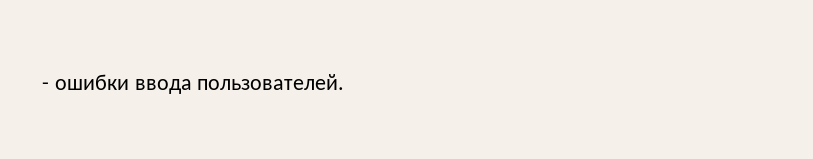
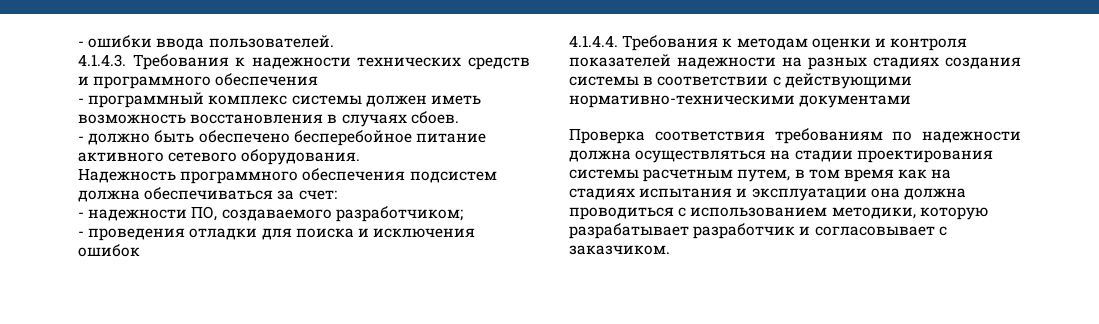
(345, 82) none -> [78,54,530,70] [78,73,319,89] [78,92,481,108] [78,111,459,127] [78,130,486,146] [78,149,361,165] [78,168,497,184] [78,187,337,202] [78,206,463,222] [78,228,476,241] [78,244,140,257] [569,35,968,51] [569,54,1021,70] [569,73,912,89] [569,95,912,108] [569,128,1021,144] [569,150,993,163] [569,169,952,182] [569,188,966,201] [569,207,988,220] [569,223,947,239] [569,245,670,255] // 4.1.4.3. Требования к надежности технических средств и программного обеспечения // - программный комплекс системы должен иметь возможность восстановления в случаях сбоев. // - должно быть обеспечено бесперебойное питание активного сетевого оборудования. // Надежность программного обеспечения подсистем должна обеспечиваться за счет: // - надежности ПО, создаваемого разработчиком; // - проведения отладки для поиска и исключения ошибок // 4.1.4.4. Требования к методам оценки и контроля показателей надежности на разных стадиях создания системы в соответствии с действующими нормативно-техническими документами // Проверка соответствия требованиям по надежности должна осуществляться на стадии проектирования системы расчетным путем, в том время как на стадиях испытания и эксплуатации она должна проводиться с использованием методики, которую разрабатывает разработчик и согласовывает с заказчиком.

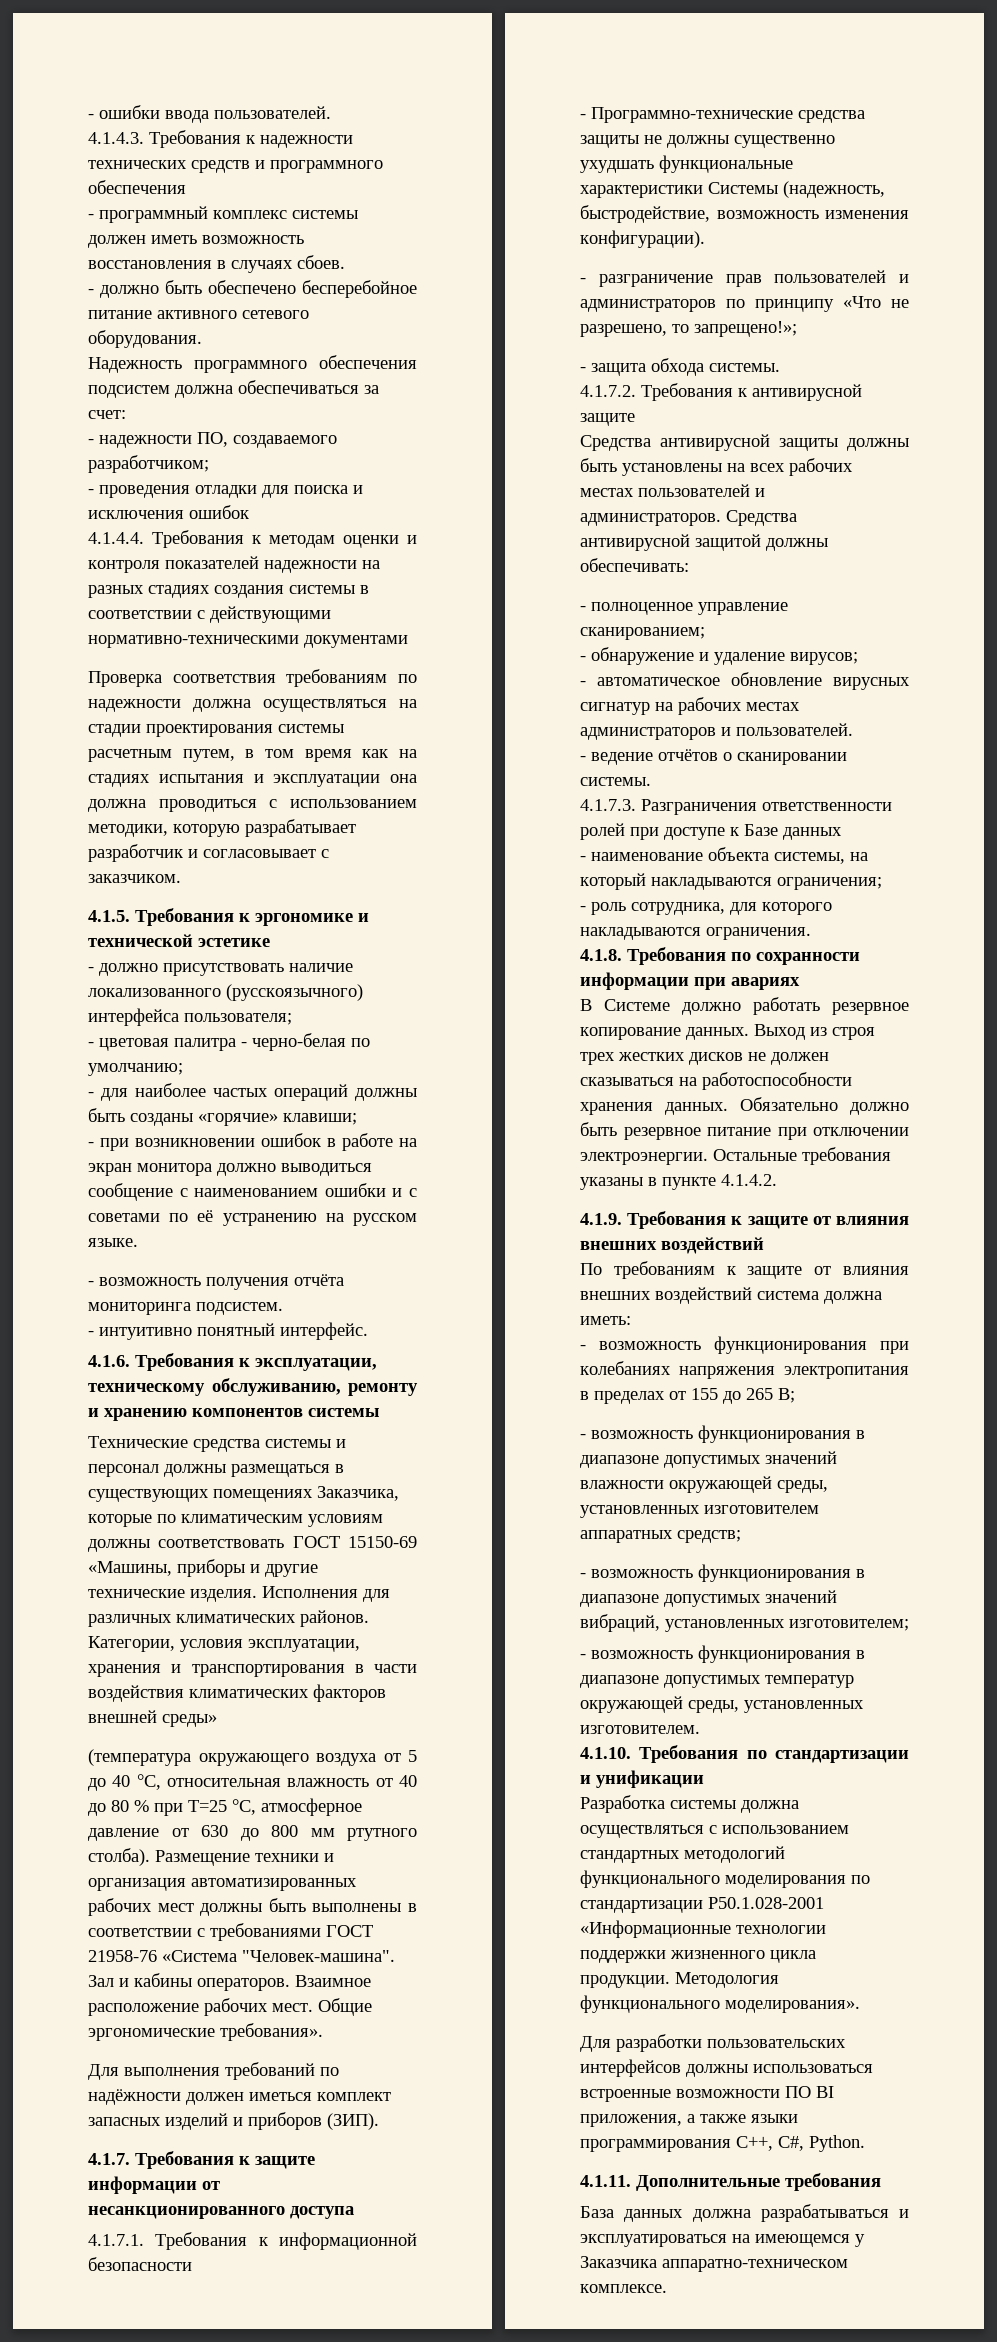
(670, 250) none -> [88,908,369,926] [88,934,270,947] [88,963,353,976] [88,984,363,1001] [88,1008,292,1026] [88,1033,370,1051] [88,1063,183,1076] [88,1083,417,1101] [88,1108,357,1126] [88,1133,417,1151] [88,1163,372,1176] [88,1183,417,1201] [88,1210,417,1226] [88,1238,138,1247] [88,1274,344,1290] [88,1302,283,1315] [88,1322,368,1340] [88,1353,377,1371] [88,1378,418,1396] [88,1408,379,1421] [88,1436,346,1452] [88,1464,344,1477] [88,1486,399,1502] [88,1514,383,1527] [88,1536,417,1552] [88,1559,318,1577] [88,1586,390,1602] [88,1610,369,1627] [88,1636,360,1652] [88,1664,417,1677] [88,1684,386,1702] [88,1710,217,1727] [88,1749,417,1766] [88,1774,417,1791] [88,1798,362,1816] [88,1825,417,1841] [88,1848,334,1866] [88,1878,357,1891] [88,1898,417,1916] [88,1923,373,1941] [88,1950,395,1962] [88,1973,371,1991] [88,1998,372,2016] [88,2023,323,2041] [88,2062,339,2080] [88,2089,391,2105] [88,2112,379,2130] [88,2151,315,2169] [88,2176,220,2194] [88,2206,354,2219] [88,2232,417,2250] [88,2257,192,2271] [580,107,865,123] [580,135,835,148] [580,155,793,173] [580,181,885,198] [580,205,909,223] [580,230,705,248] [580,270,909,287] [580,296,909,312] [580,321,797,337] [580,358,780,376] [580,383,862,401] [580,413,635,426] [580,434,909,451] [580,458,853,476] [580,484,765,497] [580,510,797,526] [580,534,828,551] [580,558,689,572] [580,602,788,615] [580,627,705,640] [580,647,858,665] [580,672,910,690] [580,697,800,715] [580,723,853,740] [580,749,847,765] [580,777,651,786] [580,799,892,815] [580,823,842,840] [580,847,868,864] [580,873,882,890] [580,902,832,915] [580,927,811,940] [580,947,860,965] [580,972,800,990] [580,997,909,1015] [580,1024,875,1040] [580,1052,829,1065] [580,1072,852,1090] [580,1097,909,1115] [580,1122,909,1140] [580,1147,891,1165] [580,1174,777,1190] [580,1211,909,1229] [580,1237,764,1254] [580,1261,909,1279] [580,1287,882,1304] [580,1316,631,1325] [580,1336,909,1354] [580,1361,909,1379] [580,1388,795,1404] [580,1425,865,1443] [580,1451,837,1468] [580,1476,828,1493] [580,1505,819,1518] [580,1530,741,1543] [580,1564,865,1582] [580,1590,837,1607] [580,1614,909,1632] [580,1645,865,1663] [580,1675,854,1688] [580,1696,864,1713] [580,1725,700,1734] [580,1745,909,1763] [580,1770,704,1788] [580,1795,799,1813] [580,1825,849,1838] [580,1846,785,1863] [580,1870,870,1888] [580,1897,824,1913] [580,1920,826,1938] [580,1950,816,1963] [580,1972,779,1988] [580,1995,860,2013] [580,2034,846,2052] [580,2059,873,2077] [580,2086,834,2102] [580,2114,798,2127] [580,2135,865,2152] [580,2173,881,2191] [580,2204,909,2222] [580,2234,865,2247] [580,2256,848,2272] [580,2284,667,2293] // 4.1.5. Требования к эргономике и технической эстетике // - должно присутствовать наличие локализованного (русскоязычного) интерфейса пользователя; // - цветовая палитра - черно-белая по умолчанию; // - для наиболее частых операций должны быть созданы «горячие» клавиши; // - при возникновении ошибок в работе на экран монитора должно выводиться сообщение с наименованием ошибки и с советами по её устранению на русском языке. // - возможность получения отчёта мониторинга подсистем. // - интуитивно понятный интерфейс. // 4.1.6. Требования к эксплуатации, техническому обслуживанию, ремонту и хранению компонентов системы // Технические средства системы и персонал должны размещаться в существующих помещениях Заказчика, которые по климатическим условиям должны соответствовать ГОСТ 15150-69 «Машины, приборы и другие технические изделия. Исполнения для различных климатических районов. Категории, условия эксплуатации, хранения и транспортирования в части воздействия климатических факторов внешней среды» // (температура окружающего воздуха от 5 до 40 °С, относительная влажность от 40 до 80 % при Т=25 °С, атмосферное давление от 630 до 800 мм ртутного столба). Размещение техники и организация автоматизированных рабочих мест должны быть выполнены в соответствии с требованиями ГОСТ 21958-76 «Система "Человек-машина". Зал и кабины операторов. Взаимное расположение рабочих мест. Общие эргономические требования». // Для выполнения требований по надёжности должен иметься комплект запасных изделий и приборов (ЗИП). // 4.1.7. Требования к защите информации от несанкционированного доступа // 4.1.7.1. Требования к информационной безопасности // - Программно-технические средства защиты не должны существенно ухудшать функциональные характеристики Системы (надежность, быстродействие, возможность изменения конфигурации). // - разграничение прав пользователей и администраторов по принципу «Что не разрешено, то запрещено!»; // - защита обхода системы. // 4.1.7.2. Требования к антивирусной защите // Средства антивирусной защиты должны быть установлены на всех рабочих местах пользователей и администраторов. Средства антивирусной защитой должны обеспечивать: // - полноценное управление сканированием; // - обнаружение и удаление вирусов; // - автоматическое обновление вирусных сигнатур на рабочих местах администраторов и пользователей. // - ведение отчётов о сканировании системы. // 4.1.7.3. Разграничения ответственности ролей при доступе к Базе данных // - наименование объекта системы, на который накладываются ограничения; // - роль сотрудника, для которого накладываются ограничения. // 4.1.8. Требования по сохранности информации при авариях // В Системе должно работать резервное копирование данных. Выход из строя трех жестких дисков не должен сказываться на работоспособности хранения данных. Обязательно должно быть резервное питание при отключении электроэнергии. Остальные требования указаны в пункте 4.1.4.2. // 4.1.9. Требования к защите от влияния внешних воздействий // По требованиям к защите от влияния внешних воздействий система должна иметь: // - возможность функционирования при колебаниях напряжения электропитания в пределах от 155 до 265 В; // - возможность функционирования в диапазоне допустимых значений влажности окружающей среды, установленных изготовителем аппаратных средств; // - возможность функционирования в диапазоне допустимых значений вибраций, установленных изготовителем; // - возможность функционирования в диапазоне допустимых температур окружающей среды, установленных изготовителем. // 4.1.10. Требования по стандартизации и унификации // Разработка системы должна осуществляться с использованием стандартных методологий функционального моделирования по стандартизации Р50.1.028-2001 «Информационные технологии поддержки жизненного цикла продукции. Методология функционального моделирования». // Для разработки пользовательских интерфейсов должны использоваться встроенные возможности ПО BI приложения, а также языки программирования С++, С#, Python. // 4.1.11. Дополнительные требования // База данных должна разрабатываться и эксплуатироваться на имеющемся у Заказчика аппаратно-техническом комплексе.

